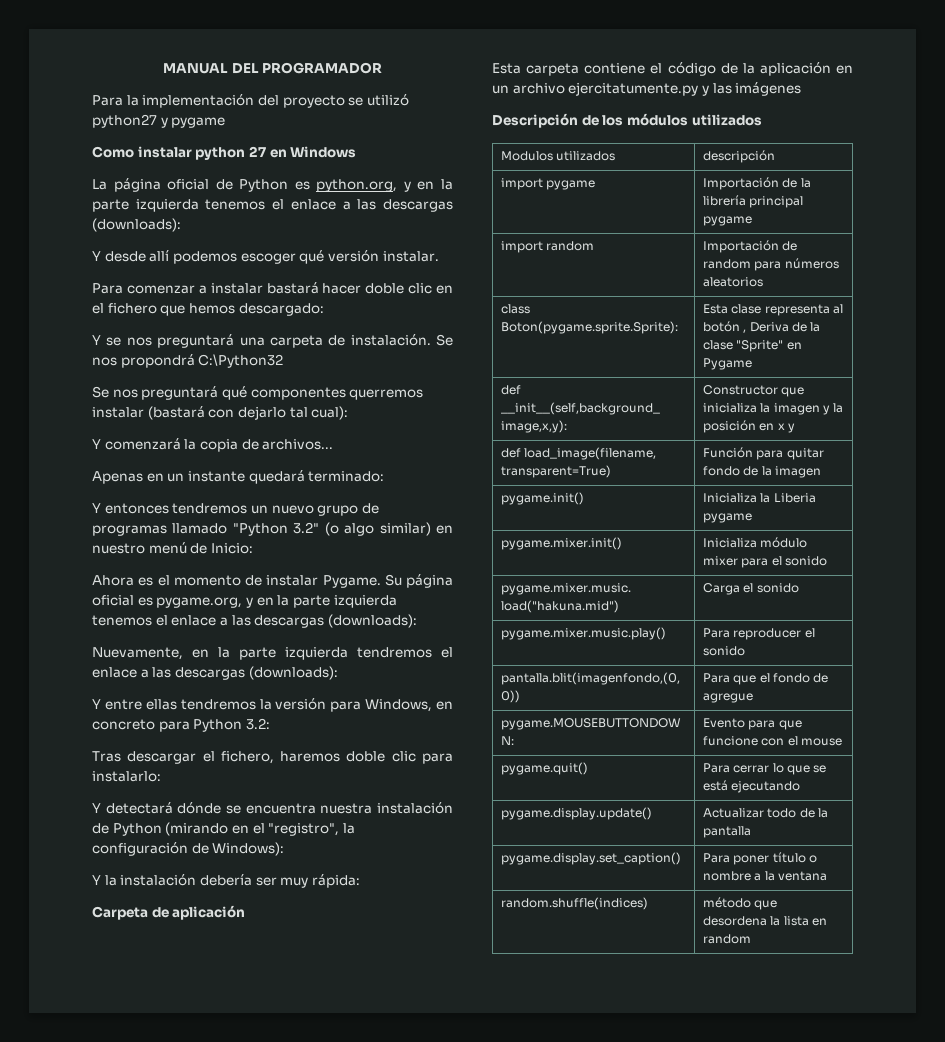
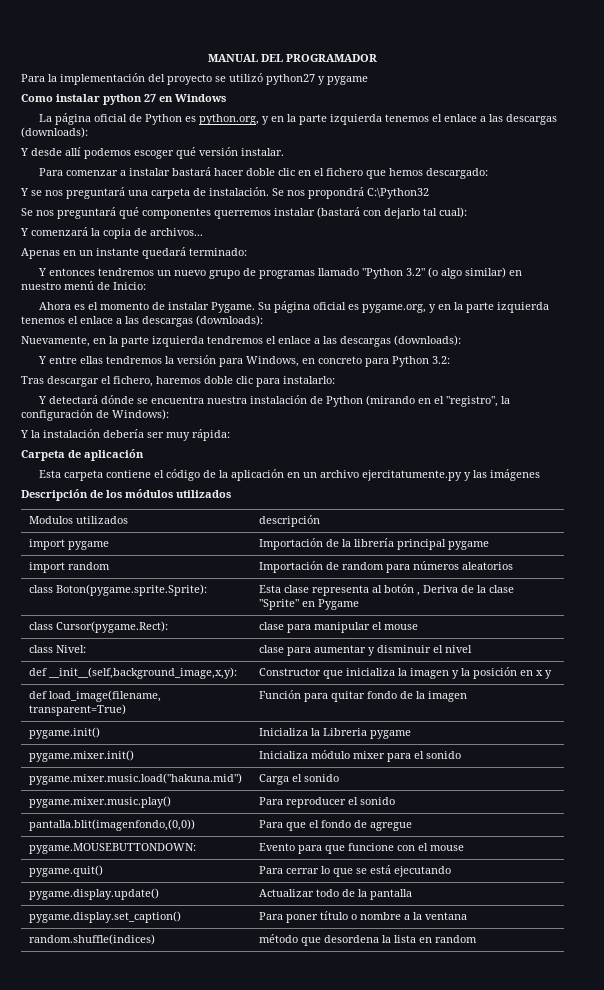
(753, 364) none -> [29,621,169,633] [259,622,419,633] [29,645,87,653] [259,645,473,656] // class Cursor(pygame.Rect): | clase para manipular el mouse // class Nivel: | clase para aumentar y disminuir el nivel
[773,493,816,503] Liberia -> [323,728,368,736] Libreria

